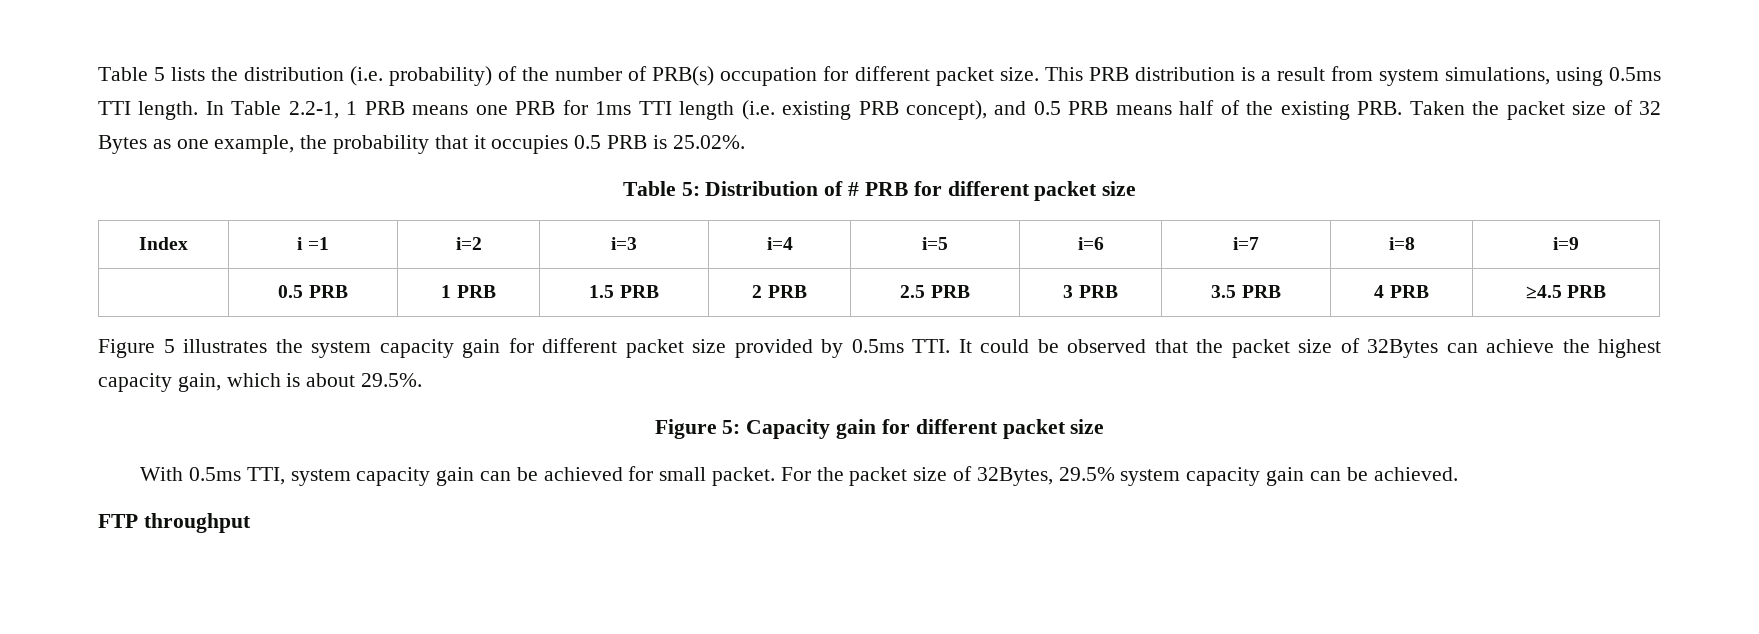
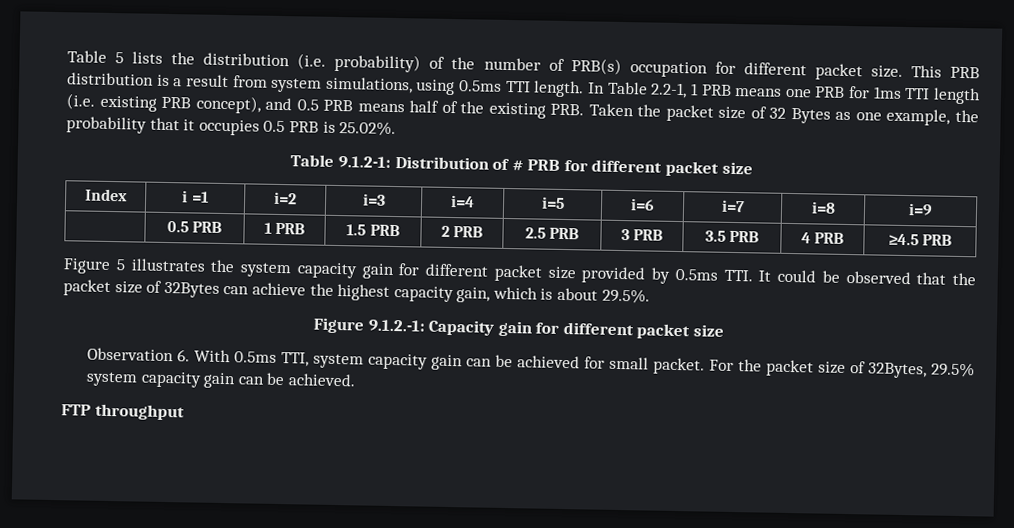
[681,182,700,196] 5: -> [337,156,391,168] 9.1.2-1:
[722,420,741,434] 5: -> [367,319,425,332] 9.1.2.-1:
(1105, 426) none -> [86,347,190,362] Observation 6.

